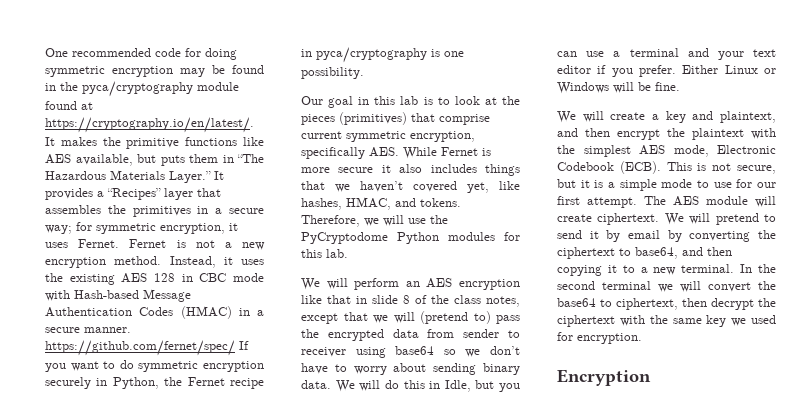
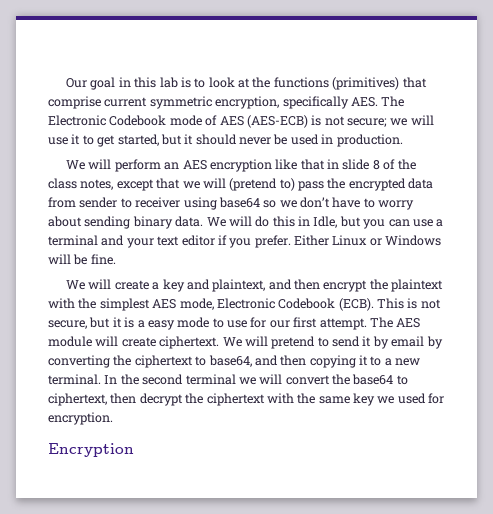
[45,48,237,60] [45,65,264,77] [45,81,239,97] [45,101,93,110] [45,117,254,133] [45,137,264,149] [45,154,264,166] [45,170,224,183] [45,188,221,200] [45,205,264,217] [45,222,238,234] [45,239,265,250] [45,256,264,268] [45,273,264,285] [45,289,191,302] [45,306,264,319] [45,327,131,333] [45,340,249,356] [45,360,264,372] [45,377,264,389] [301,47,464,63] [301,67,364,79] One recommended code for doing symmetric encryption may be found in the pyca/cryptography module found at https://cryptography.io/en/latest/. It makes the primitive functions like AES available, but puts them in “The Hazardous Materials Layer.” It provides a “Recipes” layer that assembles the primitives in a secure way; for symmetric encryption, it uses Fernet. Fernet is not a new encryption method. Instead, it uses the existing AES 128 in CBC mode with Hash-based Message Authentication Codes (HMAC) in a secure manner. https://github.com/fernet/spec/ If you want to do symmetric encryption securely in Python, the Fernet recipe in pyca/cryptography is one possibility. // -> (65, 83) none
[301,114,335,125] pieces -> [273,77,329,88] functions
[403,147,491,159] [301,164,520,176] [301,181,520,193] [301,197,461,210] [301,215,448,227] [301,232,520,244] [301,249,348,258] While Fernet is more secure it also includes things that we haven’t covered yet, like hashes, HMAC, and tokens. Therefore, we will use the PyCryptodome Python modules for this lab. -> [381,96,405,107] [48,115,434,128] [48,134,403,147] The Electronic Codebook mode of AES (AES-ECB) is not secure; we will use it to get started, but it should never be used in production.
[619,179,657,191] simple -> [147,320,175,330] easy

